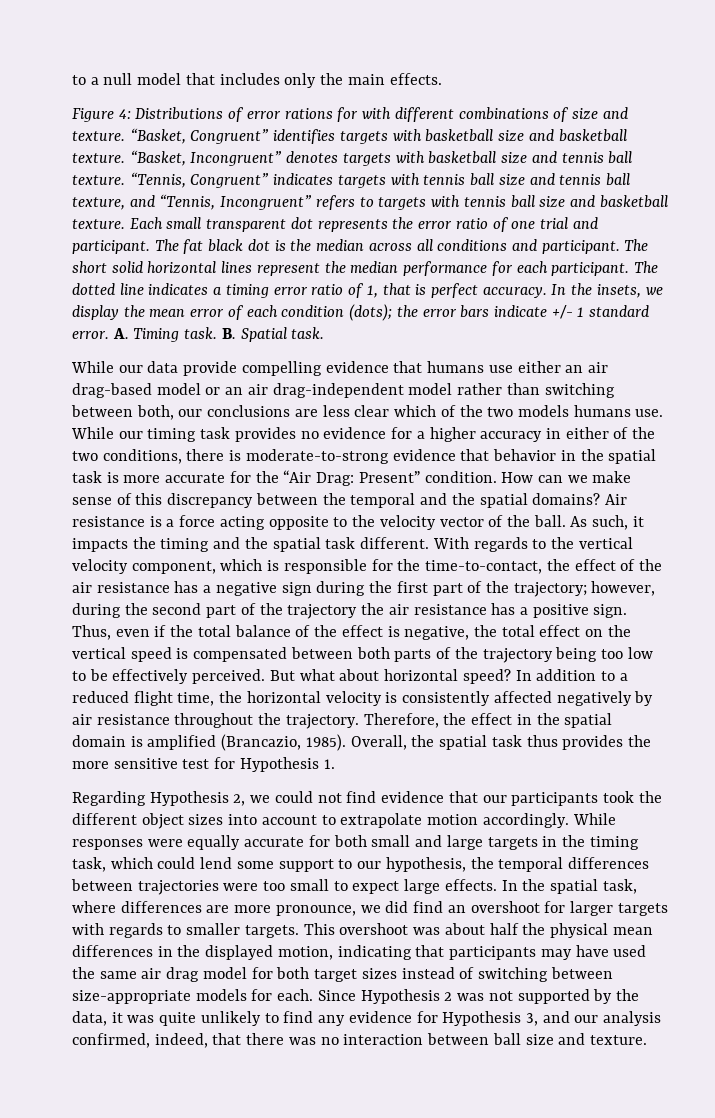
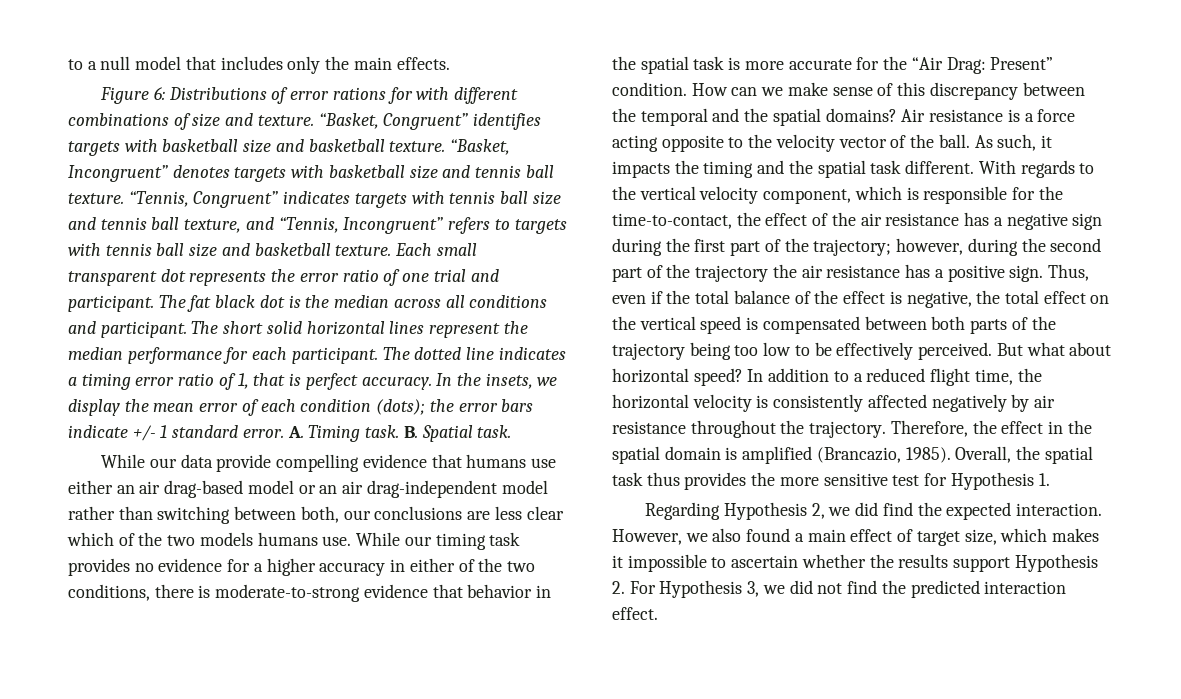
[118,109,131,119] 4: -> [153,87,165,100] 6:
[274,791,662,806] [72,813,616,829] [72,835,639,850] [72,857,649,872] [71,879,637,895] [72,901,668,916] [72,923,653,938] [72,945,647,960] [72,967,613,982] [72,989,639,1004] [72,1011,662,1026] [72,1033,647,1048] could not find evidence that our participants took the different object sizes into account to extrapolate motion accordingly. While responses were equally accurate for both small and large targets in the timing task, which could lend some support to our hypothesis, the temporal differences between trajectories were too small to expect large effects. In the spatial task, where differences are more pronounce, we did find an overshoot for larger targets with regards to smaller targets. This overshoot was about half the physical mean differences in the displayed motion, indicating that participants may have used the same air drag model for both target sizes instead of switching between size-appropriate models for each. Since Hypothesis 2 was not supported by the data, it was quite unlikely to find any evidence for Hypothesis 3, and our analysis confirmed, indeed, that there was no interaction between ball size and texture. -> [855,502,1103,520] [612,528,1099,546] [612,554,1098,572] [612,580,1067,598] [612,607,658,620] did find the expected interaction. However, we also found a main effect of target size, which makes it impossible to ascertain whether the results support Hypothesis 2. For Hypothesis 3, we did not find the predicted interaction effect.

